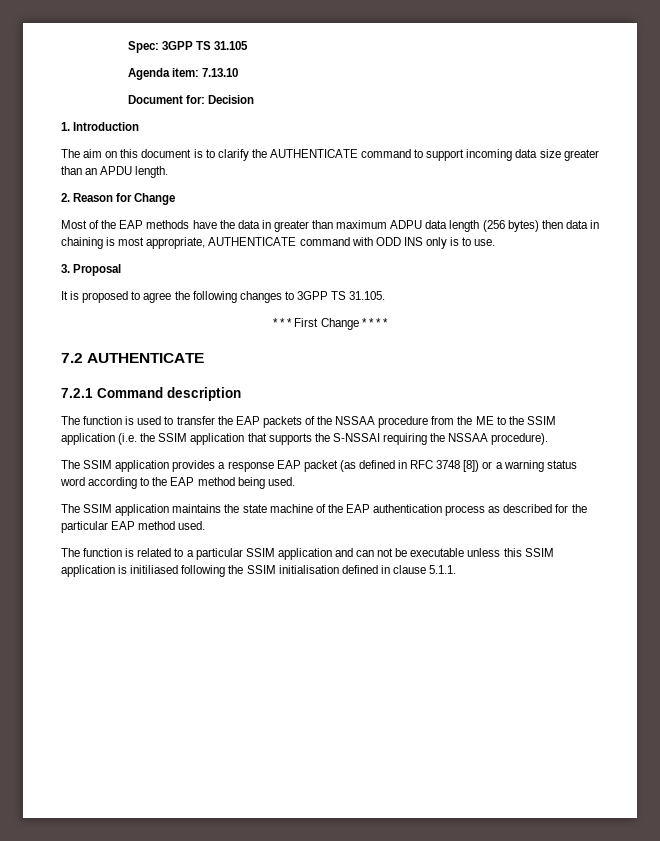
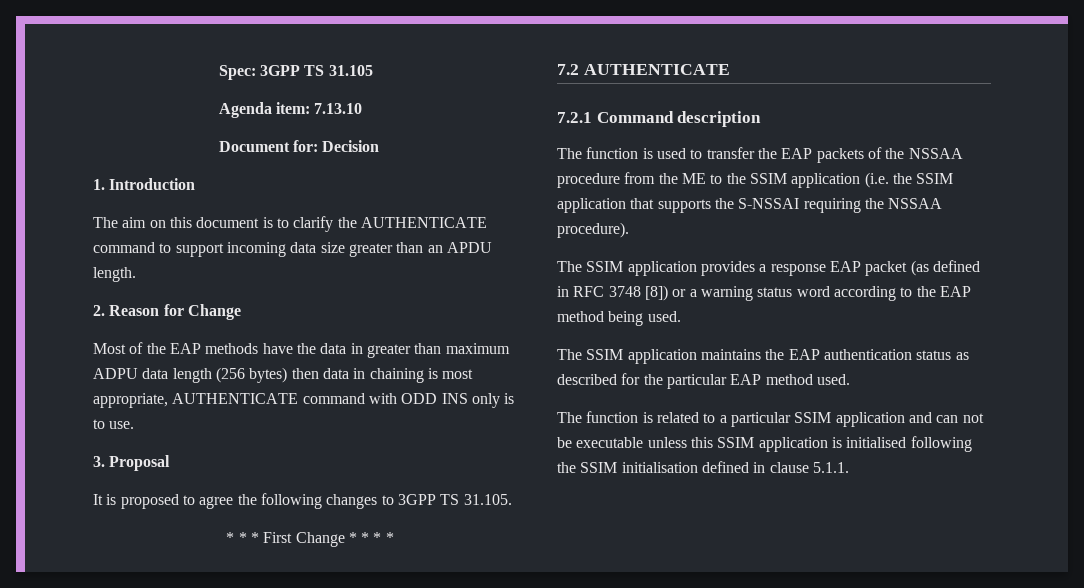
[242,504,343,513] state machine of the -> (785, 354) none
[445,505,486,516] process -> [916,350,952,360] status
[130,565,179,574] initiliased -> [846,437,907,448] initialised

